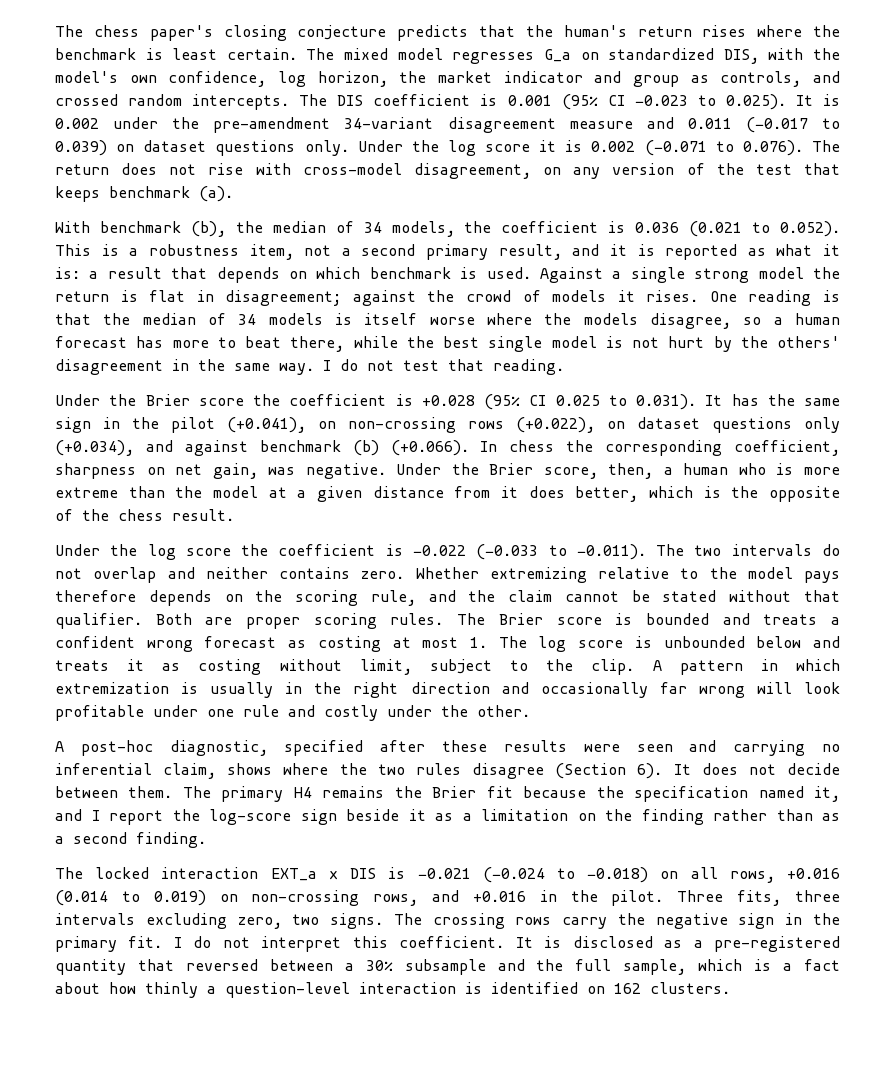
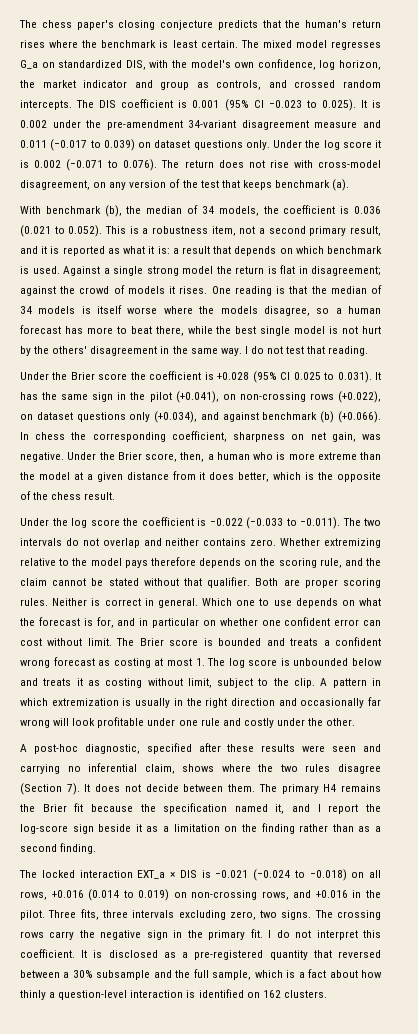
(444, 619) none -> [52,598,381,608] [20,617,381,628] [20,638,112,646] Neither is correct in general. Which one to use depends on what the forecast is for, and in particular on whether one confident error can cost without limit.
[637,763,663,779] 6). -> [66,783,80,795] 7).

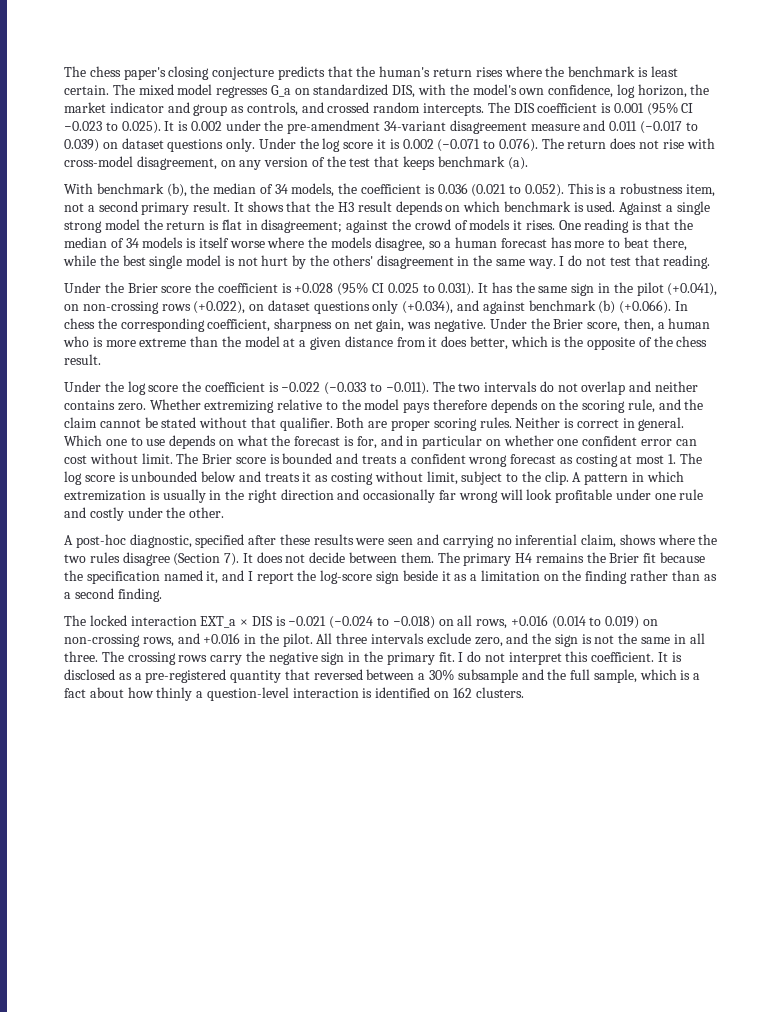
[350,226,381,236] [20,246,232,256] result, and it is reported as what it is: a result that -> [193,201,392,212] result. It shows that the H3 result
[48,909,312,920] Three fits, three intervals excluding zero, two signs. -> [316,633,705,647] [64,651,98,662] All three intervals exclude zero, and the sign is not the same in all three.

